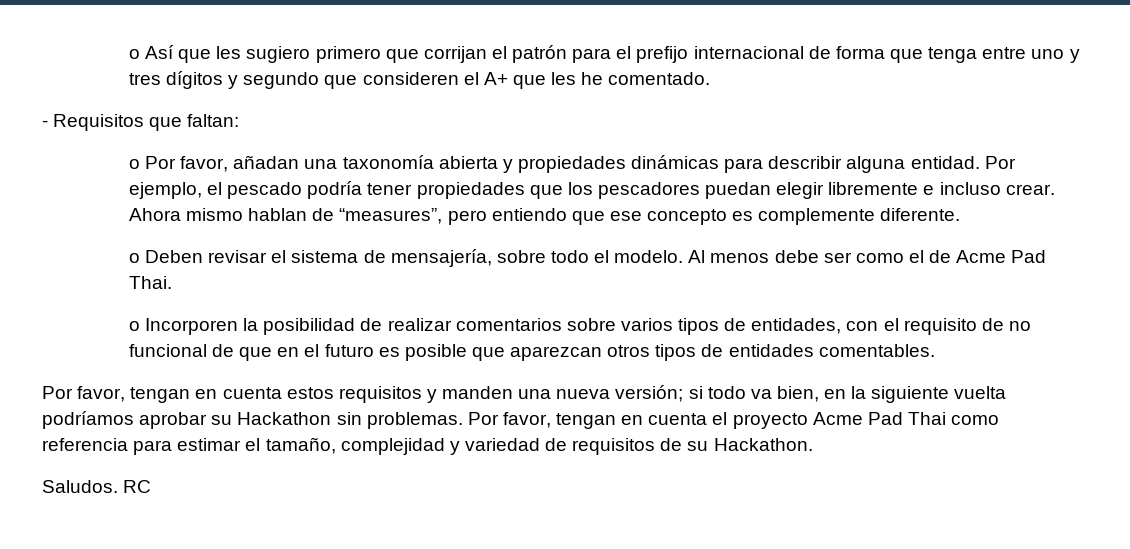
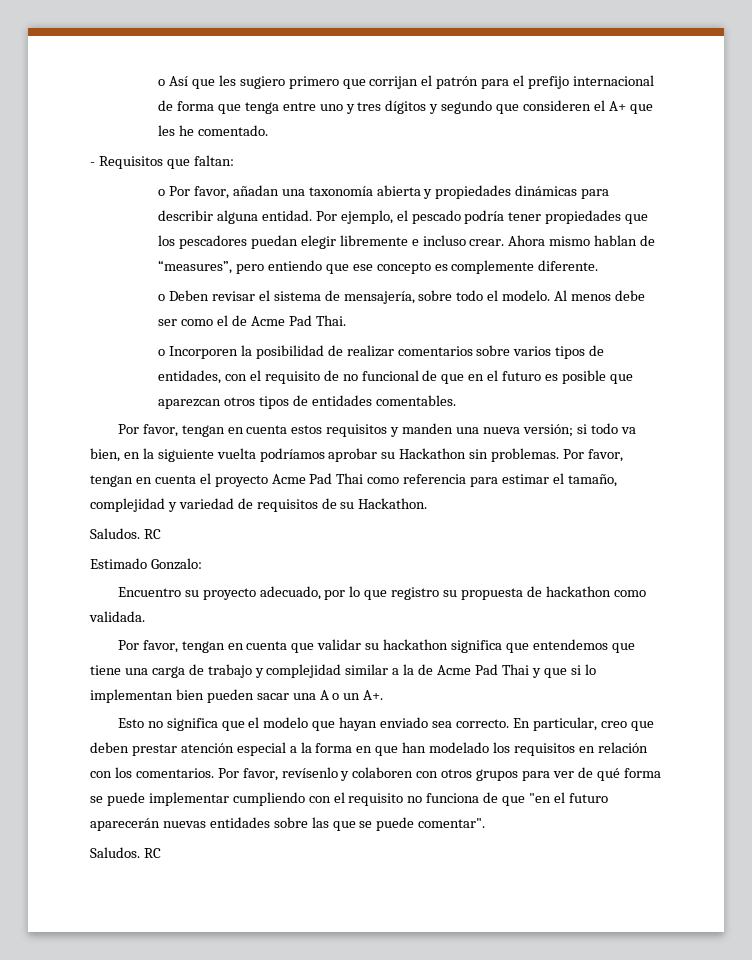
(152, 486) none -> [90,558,202,570] [117,586,646,600] [89,611,145,622] [117,639,635,653] [90,664,596,678] [90,689,384,703] [117,717,654,731] [90,742,648,756] [90,767,661,781] [90,792,608,806] [90,817,486,831] [90,847,161,858] // Estimado Gonzalo: // Encuentro su proyecto adecuado, por lo que registro su propuesta de hackathon como validada. // Por favor, tengan en cuenta que validar su hackathon significa que entendemos que tiene una carga de trabajo y complejidad similar a la de Acme Pad Thai y que si lo implementan bien pueden sacar una A o un A+. // Esto no significa que el modelo que hayan enviado sea correcto. En particular, creo que deben prestar atención especial a la forma en que han modelado los requisitos en relación con los comentarios. Por favor, revísenlo y colaboren con otros grupos para ver de qué forma se puede implementar cumpliendo con el requisito no funciona de que "en el futuro aparecerán nuevas entidades sobre las que se puede comentar". // Saludos. RC

